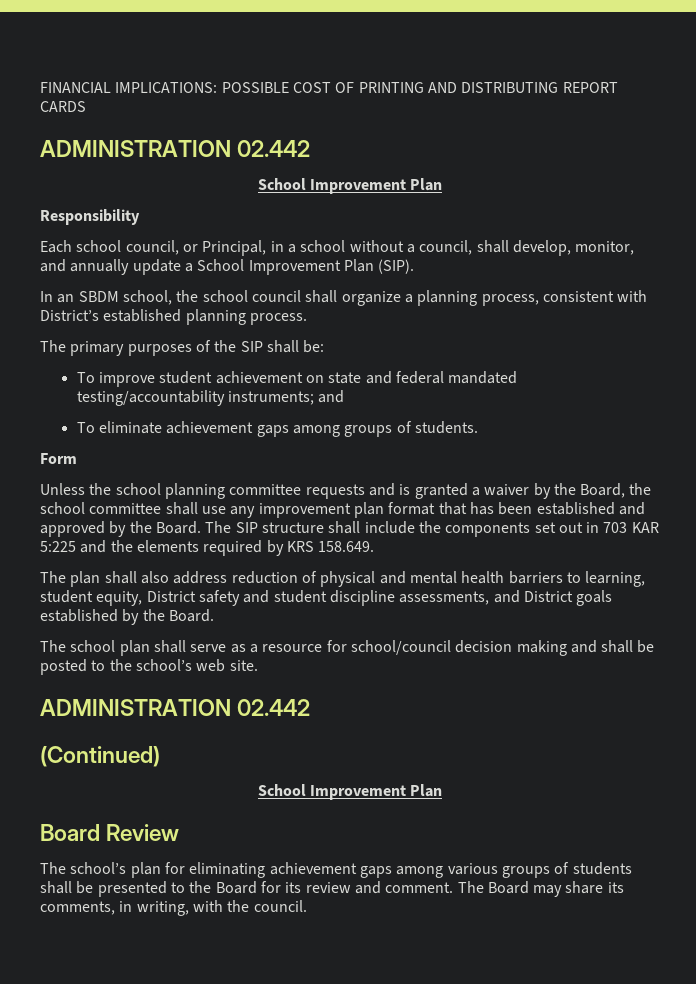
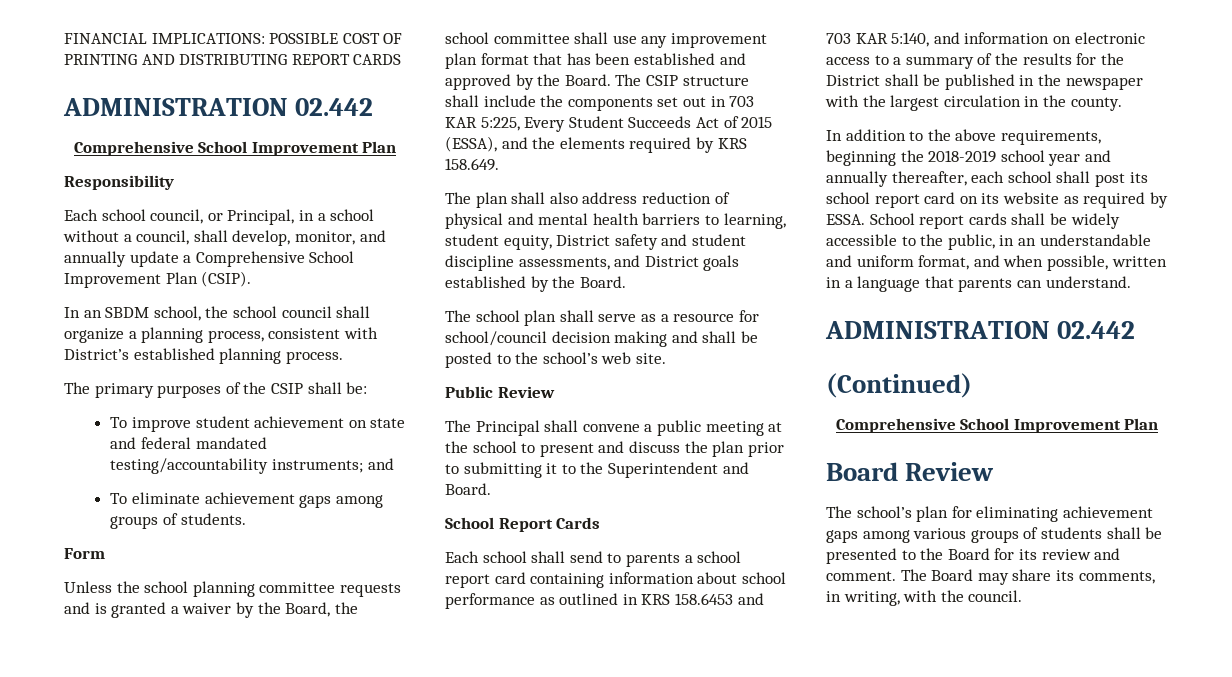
(311, 148) none -> [73,141,194,156] Comprehensive
[197,259,415,275] School Improvement Plan (SIP). -> [195,251,355,267] [64,271,252,288] Comprehensive School Improvement Plan (CSIP).
[240,341,263,352] SIP -> [270,383,303,394] CSIP
[235,522,258,533] SIP -> [645,75,678,86] CSIP
[40,541,76,552] 5:225 -> [480,116,773,132] [445,136,497,152] 5:225, Every Student Succeeds Act of 2015 (ESSA),
(258, 665) none -> [445,386,555,398] [445,420,783,436] [445,441,784,457] [445,462,749,478] [445,483,491,495] [445,517,601,532] [445,551,742,567] [445,572,786,588] [445,593,764,609] [826,32,1145,47] [826,53,1124,69] [826,74,1143,90] [825,95,1122,111] [826,129,1101,145] [826,150,1111,166] [826,171,1148,187] [826,192,1168,208] [826,213,1120,229] [826,234,1151,250] [826,255,1167,271] [826,276,1131,292] // Public Review // The Principal shall convene a public meeting at the school to present and discuss the plan prior to submitting it to the Superintendent and Board. // School Report Cards // Each school shall send to parents a school report card containing information about school performance as outlined in KRS 158.6453 and 703 KAR 5:140, and information on electronic access to a summary of the results for the District shall be published in the newspaper with the largest circulation in the county. // In addition to the above requirements, beginning the 2018-2019 school year and annually thereafter, each school shall post its school report card on its website as required by ESSA. School report cards shall be widely accessible to the public, in an understandable and uniform format, and when possible, written in a language that parents can understand.
(160, 756) none -> [835,418,956,433] Comprehensive

